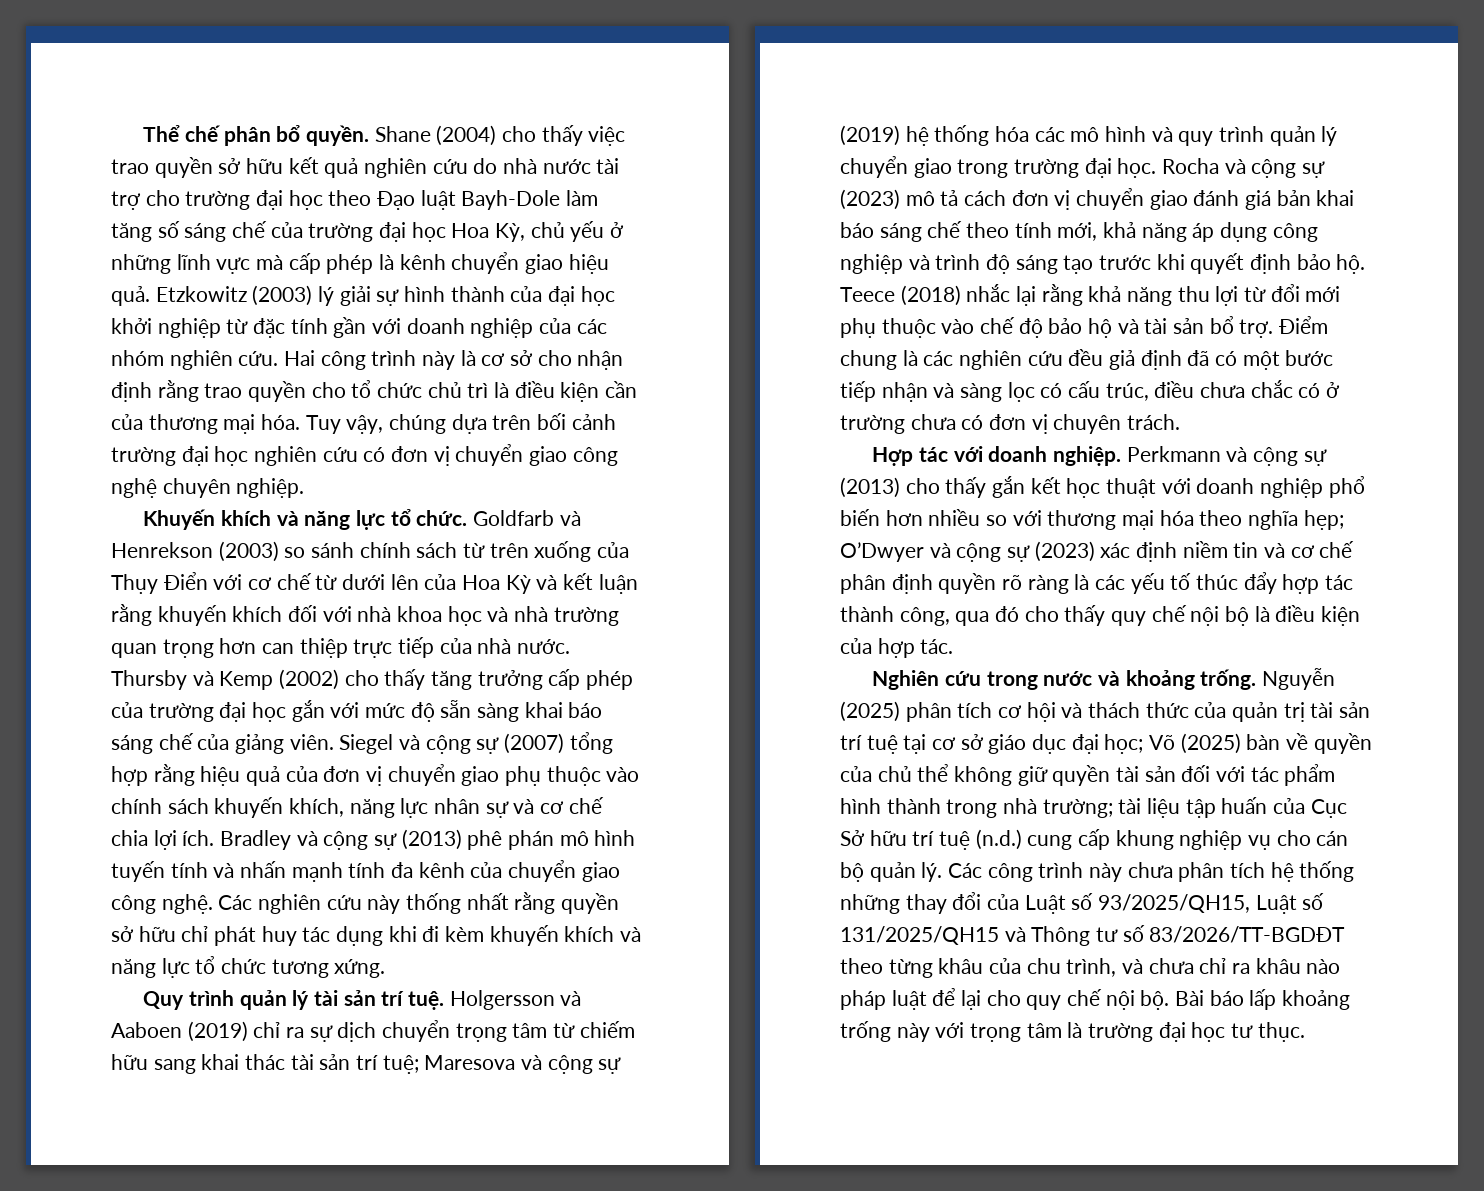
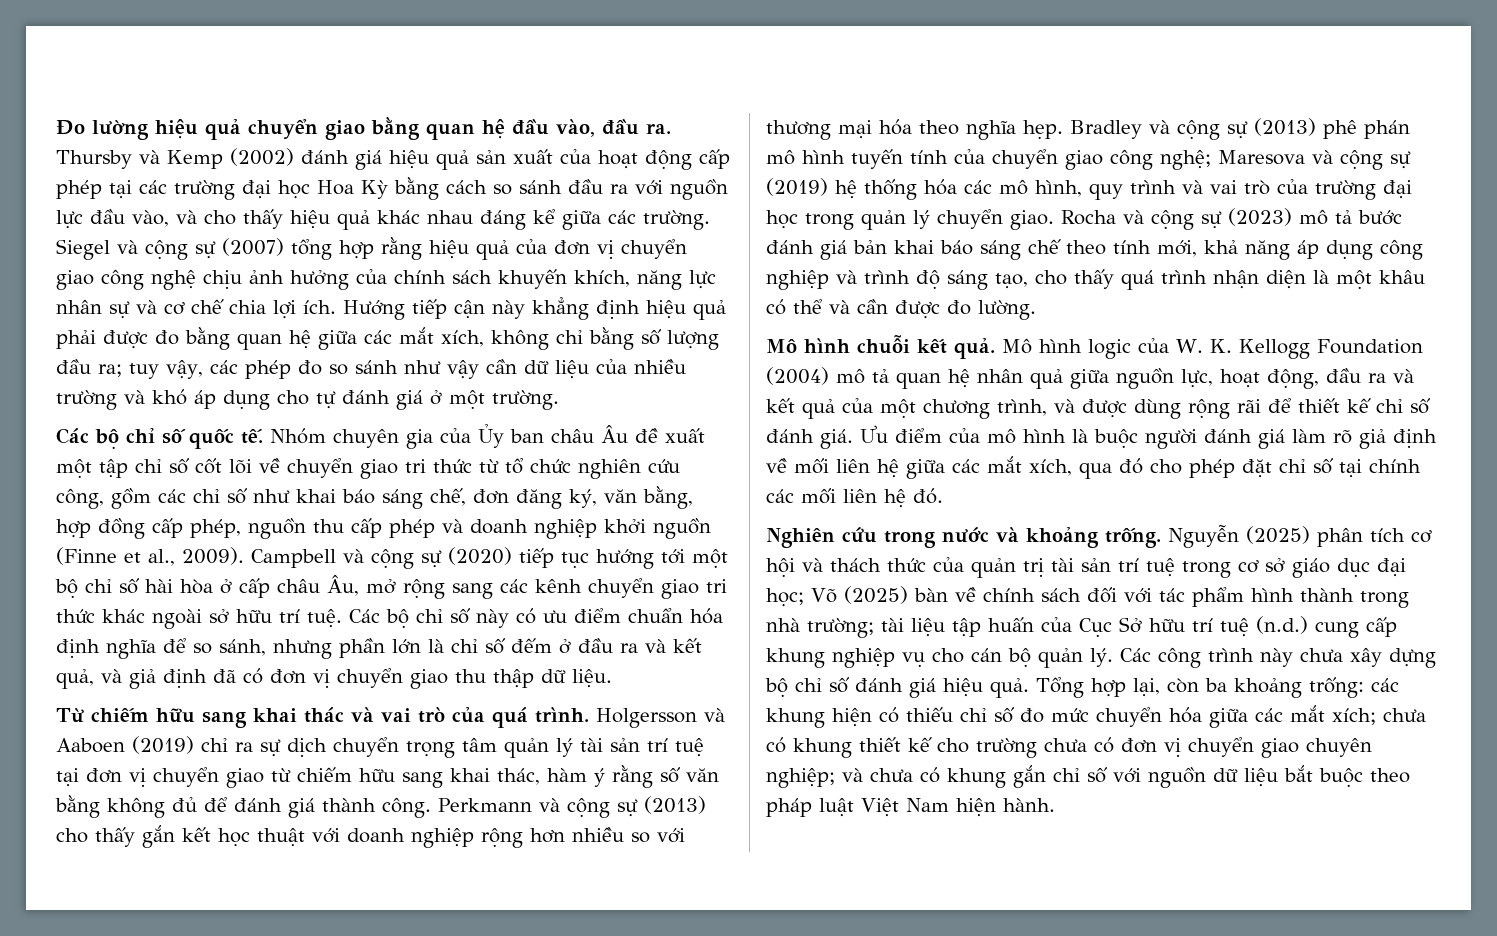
[143,125,626,146] [111,157,620,178] [111,190,599,210] [111,221,625,242] [111,252,609,274] [111,285,615,306] [111,317,607,338] [111,350,624,370] [111,380,638,402] [111,413,616,434] [111,444,618,466] [111,478,305,498] [143,509,581,530] [111,541,630,562] [111,572,638,594] [111,604,619,626] [111,637,571,658] [111,669,634,690] [111,700,603,722] [111,733,334,754] Thể chế phân bổ quyền. Shane (2004) cho thấy việc trao quyền sở hữu kết quả nghiên cứu do nhà nước tài trợ cho trường đại học theo Đạo luật Bayh-Dole làm tăng số sáng chế của trường đại học Hoa Kỳ, chủ yếu ở những lĩnh vực mà cấp phép là kênh chuyển giao hiệu quả. Etzkowitz (2003) lý giải sự hình thành của đại học khởi nghiệp từ đặc tính gần với doanh nghiệp của các nhóm nghiên cứu. Hai công trình này là cơ sở cho nhận định rằng trao quyền cho tổ chức chủ trì là điều kiện cần của thương mại hóa. Tuy vậy, chúng dựa trên bối cảnh trường đại học nghiên cứu có đơn vị chuyển giao công nghệ chuyên nghiệp. // Khuyến khích và năng lực tổ chức. Goldfarb và Henrekson (2003) so sánh chính sách từ trên xuống của Thụy Điển với cơ chế từ dưới lên của Hoa Kỳ và kết luận rằng khuyến khích đối với nhà khoa học và nhà trường quan trọng hơn can thiệp trực tiếp của nhà nước. Thursby và Kemp (2002) cho thấy tăng trưởng cấp phép của trường đại học gắn với mức độ sẵn sàng khai báo sáng chế của giảng viên. -> [56,117,671,140] [56,148,730,170] [56,177,728,200] [56,209,710,230] Đo lường hiệu quả chuyển giao bằng quan hệ đầu vào, đầu ra. Thursby và Kemp (2002) đánh giá hiệu quả sản xuất của hoạt động cấp phép tại các trường đại học Hoa Kỳ bằng cách so sánh đầu ra với nguồn lực đầu vào, và cho thấy hiệu quả khác nhau đáng kể giữa các trường.
[505,766,640,786] phụ thuộc vào -> [101,269,387,290] công nghệ chịu ảnh hưởng của
(215, 838) none -> [343,297,726,320] [56,327,719,350] [56,359,686,379] [56,389,559,410] [56,424,705,449] [56,458,680,479] [56,486,693,509] [56,518,711,539] [56,547,728,569] [55,575,727,599] [56,608,723,629] [56,638,702,659] [56,668,612,689] [56,707,725,728] [56,736,704,758] [56,765,719,788] [55,795,706,818] [56,825,685,848] [766,119,1063,140] Hướng tiếp cận này khẳng định hiệu quả phải được đo bằng quan hệ giữa các mắt xích, không chỉ bằng số lượng đầu ra; tuy vậy, các phép đo so sánh như vậy cần dữ liệu của nhiều trường và khó áp dụng cho tự đánh giá ở một trường. // Các bộ chỉ số quốc tế. Nhóm chuyên gia của Ủy ban châu Âu đề xuất một tập chỉ số cốt lõi về chuyển giao tri thức từ tổ chức nghiên cứu công, gồm các chỉ số như khai báo sáng chế, đơn đăng ký, văn bằng, hợp đồng cấp phép, nguồn thu cấp phép và doanh nghiệp khởi nguồn (Finne et al., 2009). Campbell và cộng sự (2020) tiếp tục hướng tới một bộ chỉ số hài hòa ở cấp châu Âu, mở rộng sang các kênh chuyển giao tri thức khác ngoài sở hữu trí tuệ. Các bộ chỉ số này có ưu điểm chuẩn hóa định nghĩa để so sánh, nhưng phần lớn là chỉ số đếm ở đầu ra và kết quả, và giả định đã có đơn vị chuyển giao thu thập dữ liệu. // Từ chiếm hữu sang khai thác và vai trò của quá trình. Holgersson và Aaboen (2019) chỉ ra sự dịch chuyển trọng tâm quản lý tài sản trí tuệ tại đơn vị chuyển giao từ chiếm hữu sang khai thác, hàm ý rằng số văn bằng không đủ để đánh giá thành công. Perkmann và cộng sự (2013) cho thấy gắn kết học thuật với doanh nghiệp rộng hơn nhiều so với thương mại hóa theo nghĩa hẹp.
[213,860,620,882] [111,892,620,914] [111,925,642,946] [111,956,386,978] [143,990,582,1010] [111,1020,635,1042] [111,1054,419,1074] và nhấn mạnh tính đa kênh của chuyển giao công nghệ. Các nghiên cứu này thống nhất rằng quyền sở hữu chỉ phát huy tác dụng khi đi kèm khuyến khích và năng lực tổ chức tương xứng. // Quy trình quản lý tài sản trí tuệ. Holgersson và Aaboen (2019) chỉ ra sự dịch chuyển trọng tâm từ chiếm hữu sang khai thác tài sản trí tuệ; -> [954,149,1211,170] của chuyển giao công nghệ;
[1105,126,1338,146] [840,156,1157,178] hình và quy trình quản lý chuyển giao trong trường đại học. -> [1035,179,1412,200] [766,209,1054,230] hình, quy trình và vai trò của trường đại học trong quản lý chuyển giao.
[964,188,1188,210] cách đơn vị chuyển giao -> [1358,210,1402,225] bước
[1063,253,1366,274] [840,284,1341,306] [840,316,1329,338] [840,349,1334,370] [840,380,1341,402] [840,414,1181,434] [872,446,1327,466] [840,476,1365,498] [840,509,1344,530] [840,541,1355,562] [840,572,1354,594] [840,605,1361,626] [840,638,954,658] tạo trước khi quyết định bảo hộ. Teece (2018) nhắc lại rằng khả năng thu lợi từ đổi mới phụ thuộc vào chế độ bảo hộ và tài sản bổ trợ. Điểm chung là các nghiên cứu đều giả định đã có một bước tiếp nhận và sàng lọc có cấu trúc, điều chưa chắc có ở trường chưa có đơn vị chuyên trách. // Hợp tác với doanh nghiệp. Perkmann và cộng sự (2013) cho thấy gắn kết học thuật với doanh nghiệp phổ biến hơn nhiều so với thương mại hóa theo nghĩa hẹp; O’Dwyer và cộng sự (2023) xác định niềm tin và cơ chế phân định quyền rõ ràng là các yếu tố thúc đẩy hợp tác thành công, qua đó cho thấy quy chế nội bộ là điều kiện của hợp tác. -> [995,269,1425,290] [766,299,1036,320] [766,335,1423,359] [766,367,1414,389] [766,398,1430,419] [766,425,1437,449] [766,456,1421,479] [766,488,943,508] tạo, cho thấy quá trình nhận diện là một khâu có thể và cần được đo lường. // Mô hình chuỗi kết quả. Mô hình logic của W. K. Kellogg Foundation (2004) mô tả quan hệ nhân quả giữa nguồn lực, hoạt động, đầu ra và kết quả của một chương trình, và được dùng rộng rãi để thiết kế chỉ số đánh giá. Ưu điểm của mô hình là buộc người đánh giá làm rõ giả định về mối liên hệ giữa các mắt xích, qua đó cho phép đặt chỉ số tại chính các mối liên hệ đó.
[903,734,927,754] tại -> [1182,561,1231,578] trong
[1313,733,1372,754] [840,764,1176,786] quyền của chủ thể không giữ quyền tài sản -> [982,588,1081,602] chính sách
[1178,861,1355,882] [840,892,1325,914] [840,925,1346,946] [840,958,1341,978] [840,988,1351,1010] [840,1021,1305,1042] phân tích hệ thống những thay đổi của Luật số 93/2025/QH15, Luật số 131/2025/QH15 và Thông tư số 83/2026/TT-BGDĐT theo từng khâu của chu trình, và chưa chỉ ra khâu nào pháp luật để lại cho quy chế nội bộ. Bài báo lấp khoảng trống này với trọng tâm là trường đại học tư thục. -> [1350,647,1436,668] [765,677,1399,698] [766,705,1426,728] [766,737,1372,758] [766,765,1410,788] [766,798,1055,817] xây dựng bộ chỉ số đánh giá hiệu quả. Tổng hợp lại, còn ba khoảng trống: các khung hiện có thiếu chỉ số đo mức chuyển hóa giữa các mắt xích; chưa có khung thiết kế cho trường chưa có đơn vị chuyển giao chuyên nghiệp; và chưa có khung gắn chỉ số với nguồn dữ liệu bắt buộc theo pháp luật Việt Nam hiện hành.

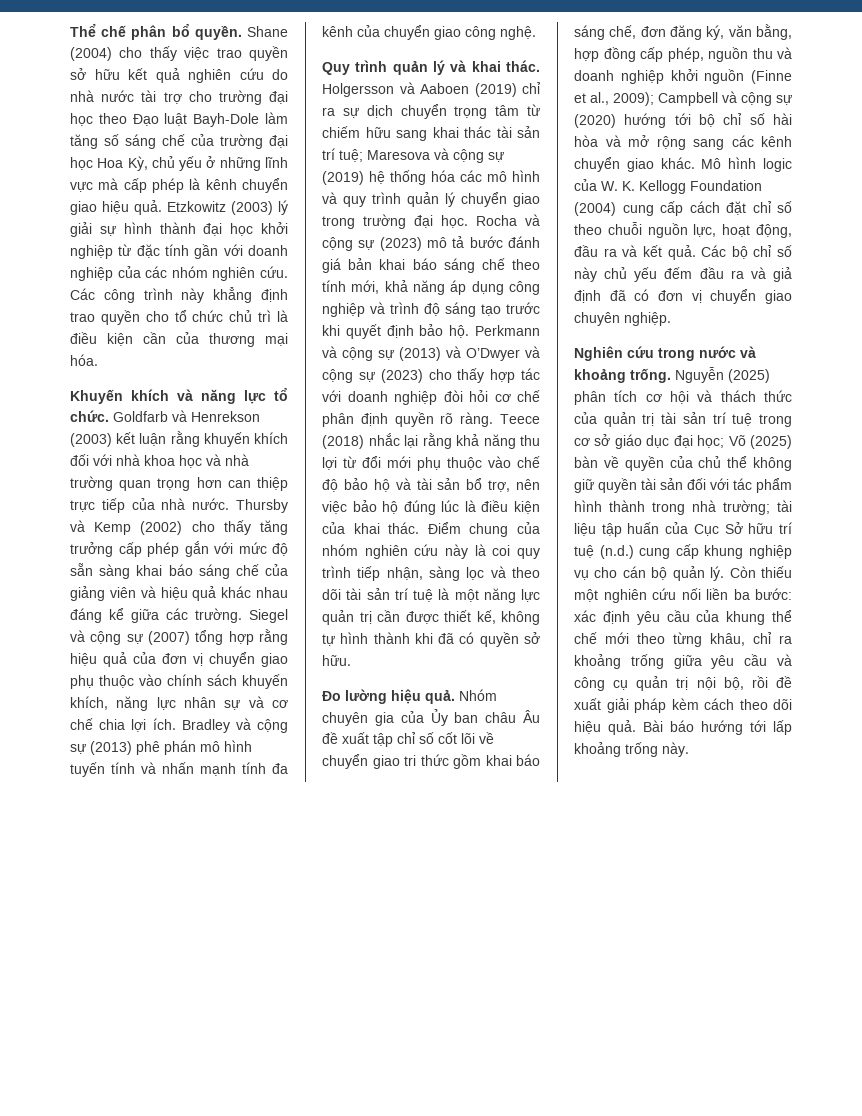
[56,117,671,140] [56,148,730,170] [56,177,728,200] [56,209,283,229] Đo lường hiệu quả chuyển giao bằng quan hệ đầu vào, đầu ra. Thursby và Kemp (2002) đánh giá hiệu quả sản xuất của hoạt động cấp phép tại các trường đại học Hoa Kỳ bằng cách so sánh đầu ra với nguồn lực đầu vào, và cho thấy -> [70,23,288,40] [70,46,288,61] [70,68,288,83] [70,90,288,105] [70,112,288,127] [70,134,288,149] [70,156,288,171] [70,178,288,193] [70,200,288,215] [70,222,288,237] [70,244,288,259] [70,266,288,281] [70,287,288,303] [70,310,288,325] [70,332,288,347] [70,354,98,366] [70,387,288,404] [70,410,260,422] [70,431,288,447] [70,454,249,468] [70,476,288,491] [70,498,288,513] [70,520,288,535] [70,541,288,557] [70,563,288,579] [70,586,156,601] Thể chế phân bổ quyền. Shane (2004) cho thấy việc trao quyền sở hữu kết quả nghiên cứu do nhà nước tài trợ cho trường đại học theo Đạo luật Bayh-Dole làm tăng số sáng chế của trường đại học Hoa Kỳ, chủ yếu ở những lĩnh vực mà cấp phép là kênh chuyển giao hiệu quả. Etzkowitz (2003) lý giải sự hình thành đại học khởi nghiệp từ đặc tính gần với doanh nghiệp của các nhóm nghiên cứu. Các công trình này khẳng định trao quyền cho tổ chức chủ trì là điều kiện cần của thương mại hóa. // Khuyến khích và năng lực tổ chức. Goldfarb và Henrekson (2003) kết luận rằng khuyến khích đối với nhà khoa học và nhà trường quan trọng hơn can thiệp trực tiếp của nhà nước. Thursby và Kemp (2002) cho thấy tăng trưởng cấp phép gắn với mức độ sẵn sàng khai báo sáng chế của giảng viên và
[101,269,387,290] công nghệ chịu ảnh hưởng của -> [70,674,162,689] phụ thuộc vào
[343,297,726,320] [56,327,719,350] [56,359,686,379] [56,389,559,410] [56,424,705,449] [56,458,680,479] [56,486,693,509] [56,518,711,539] [56,547,728,569] [55,575,727,599] [56,608,723,629] [56,638,702,659] [56,668,612,689] [56,707,589,728] Hướng tiếp cận này khẳng định hiệu quả phải được đo bằng quan hệ giữa các mắt xích, không chỉ bằng số lượng đầu ra; tuy vậy, các phép đo so sánh như vậy cần dữ liệu của nhiều trường và khó áp dụng cho tự đánh giá ở một trường. // Các bộ chỉ số quốc tế. Nhóm chuyên gia của Ủy ban châu Âu đề xuất một tập chỉ số cốt lõi về chuyển giao tri thức từ tổ chức nghiên cứu công, gồm các chỉ số như khai báo sáng chế, đơn đăng ký, văn bằng, hợp đồng cấp phép, nguồn thu cấp phép và doanh nghiệp khởi nguồn (Finne et al., 2009). Campbell và cộng sự (2020) tiếp tục hướng tới một bộ chỉ số hài hòa ở cấp châu Âu, mở rộng sang các kênh chuyển giao tri thức khác ngoài sở hữu trí tuệ. Các bộ chỉ số này có ưu điểm chuẩn hóa định nghĩa để so sánh, nhưng phần lớn là chỉ số đếm ở đầu ra và kết quả, và giả định đã có đơn vị chuyển giao thu thập dữ liệu. // Từ chiếm hữu sang khai thác và vai trò của quá trình. -> [181,718,288,733] [70,740,252,755] [70,762,288,777] [322,25,536,40] [322,60,540,75] Bradley và cộng sự (2013) phê phán mô hình tuyến tính và nhấn mạnh tính đa kênh của chuyển giao công nghệ. // Quy trình quản lý và khai thác.
[504,738,704,758] [56,767,264,788] quản lý tài sản trí tuệ tại đơn vị chuyển giao -> (520, 110) none
[497,765,719,788] [55,795,706,818] [56,825,685,848] [766,118,1410,140] [766,149,1211,170] thác, hàm ý rằng số văn bằng không đủ để đánh giá thành công. Perkmann và cộng sự (2013) cho thấy gắn kết học thuật với doanh nghiệp rộng hơn nhiều so với thương mại hóa theo nghĩa hẹp. Bradley và cộng sự (2013) phê phán mô hình tuyến tính của chuyển giao công nghệ; -> [464,126,540,138] [322,148,363,162] thác tài sản trí tuệ;
[1035,179,1412,200] [766,209,1054,230] hình, quy trình và vai trò của trường đại học trong quản lý chuyển giao. -> [512,170,540,182] [322,192,540,207] [322,214,468,229] hình và quy trình quản lý chuyển giao trong trường đại học.
[995,269,1425,290] [766,299,1036,320] [766,335,995,359] tạo, cho thấy quá trình nhận diện là một khâu có thể và cần được đo lường. // Mô hình chuỗi kết quả. -> [481,302,540,316] [322,324,540,339] [322,346,540,361] [322,368,540,383] [322,390,540,405] [322,412,540,427] [322,433,540,449] [322,456,540,471] [322,478,540,492] [322,500,540,515] [322,522,540,537] [322,544,540,559] [322,566,540,581] [322,588,540,603] [322,610,540,625] [322,632,540,647] [322,655,351,666] [322,689,497,704] [322,709,540,726] [322,732,494,747] [322,754,540,769] [574,24,792,40] [574,47,792,62] [574,69,792,84] [574,91,792,106] [574,113,792,128] [574,135,792,150] [574,157,695,172] tạo trước khi quyết định bảo hộ. Perkmann và cộng sự (2013) và O’Dwyer và cộng sự (2023) cho thấy hợp tác với doanh nghiệp đòi hỏi cơ chế phân định quyền rõ ràng. Teece (2018) nhắc lại rằng khả năng thu lợi từ đổi mới phụ thuộc vào chế độ bảo hộ và tài sản bổ trợ, nên việc bảo hộ đúng lúc là điều kiện của khai thác. Điểm chung của nhóm nghiên cứu này là coi quy trình tiếp nhận, sàng lọc và theo dõi tài sản trí tuệ là một năng lực quản trị cần được thiết kế, không tự hình thành khi đã có quyền sở hữu. // Đo lường hiệu quả. Nhóm chuyên gia của Ủy ban châu Âu đề xuất tập chỉ số cốt lõi về chuyển giao tri thức gồm khai báo sáng chế, đơn đăng ký, văn bằng, hợp đồng cấp phép, nguồn thu và doanh nghiệp khởi nguồn (Finne et al., 2009); Campbell và cộng sự (2020) hướng tới bộ chỉ số hài hòa và mở rộng sang các kênh chuyển giao khác.
[836,368,1109,389] mô tả quan hệ nhân quả giữa -> [622,201,792,216] [574,222,642,235] cung cấp cách đặt chỉ số theo chuỗi
[802,398,1430,419] [766,425,1437,449] [766,456,1421,479] [766,488,943,508] quả của một chương trình, và được dùng rộng rãi để thiết kế chỉ số đánh giá. Ưu điểm của mô hình là buộc người đánh giá làm rõ giả định về mối liên hệ giữa các mắt xích, qua đó cho phép đặt chỉ số tại chính các mối liên hệ đó. -> [667,245,792,260] [574,267,792,282] [574,289,792,304] [574,312,671,326] quả. Các bộ chỉ số này chủ yếu đếm đầu ra và giả định đã có đơn vị chuyển giao chuyên nghiệp.
[982,588,1081,602] chính sách -> [624,456,792,471] [574,478,683,493] quyền của chủ thể không giữ quyền tài sản
[1120,647,1436,668] [765,677,1399,698] [766,705,1426,728] [766,737,1372,758] [766,765,1410,788] [766,798,1055,817] Các công trình này chưa xây dựng bộ chỉ số đánh giá hiệu quả. Tổng hợp lại, còn ba khoảng trống: các khung hiện có thiếu chỉ số đo mức chuyển hóa giữa các mắt xích; chưa có khung thiết kế cho trường chưa có đơn vị chuyển giao chuyên nghiệp; và chưa có khung gắn chỉ số với nguồn dữ liệu bắt buộc theo pháp luật Việt Nam hiện hành. -> [729,566,792,578] [574,588,792,603] [574,610,792,625] [574,632,792,647] [574,654,792,669] [574,676,792,691] [574,698,792,713] [574,720,792,735] [574,742,689,757] Còn thiếu một nghiên cứu nối liền ba bước: xác định yêu cầu của khung thể chế mới theo từng khâu, chỉ ra khoảng trống giữa yêu cầu và công cụ quản trị nội bộ, rồi đề xuất giải pháp kèm cách theo dõi hiệu quả. Bài báo hướng tới lấp khoảng trống này.

